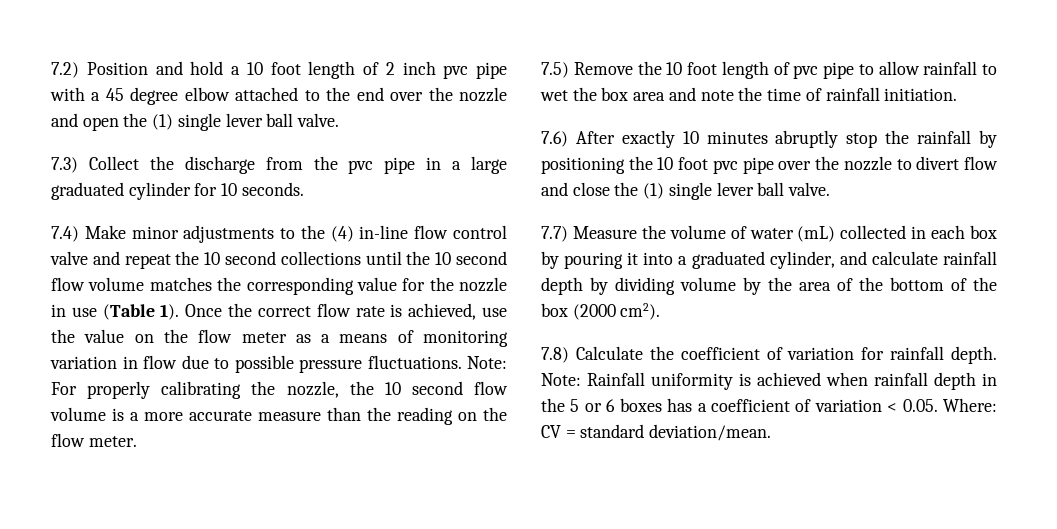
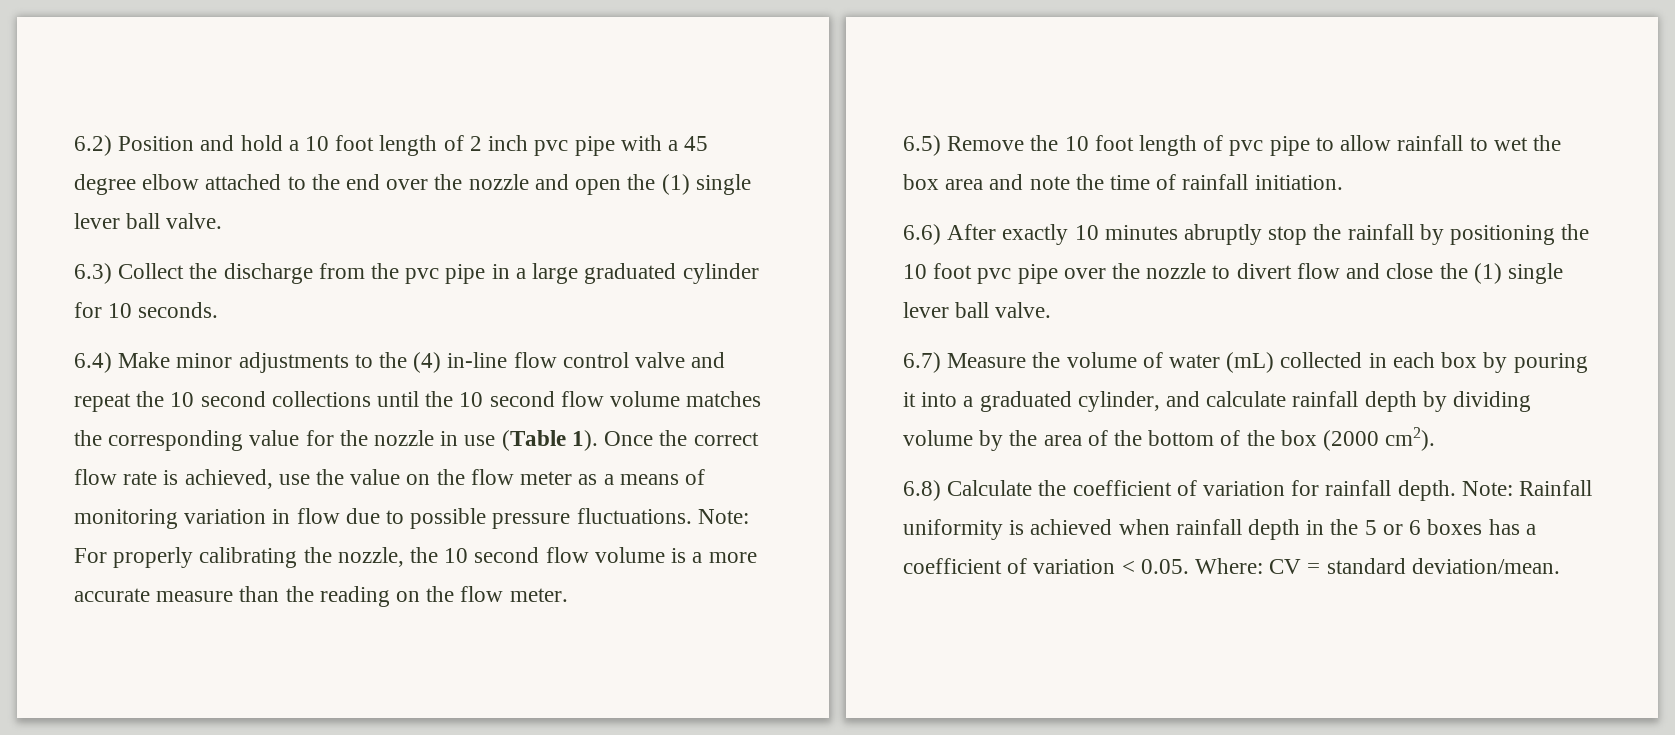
[51,62,79,78] 7.2) -> [74,135,112,156] 6.2)
[51,157,78,173] 7.3) -> [74,263,112,284] 6.3)
[51,226,79,242] 7.4) -> [74,352,112,373] 6.4)
[541,62,569,78] 7.5) -> [903,135,941,156] 6.5)
[541,131,568,147] 7.6) -> [903,224,941,245] 6.6)
[541,226,568,242] 7.7) -> [903,352,941,373] 6.7)
[541,347,569,363] 7.8) -> [903,480,941,501] 6.8)

